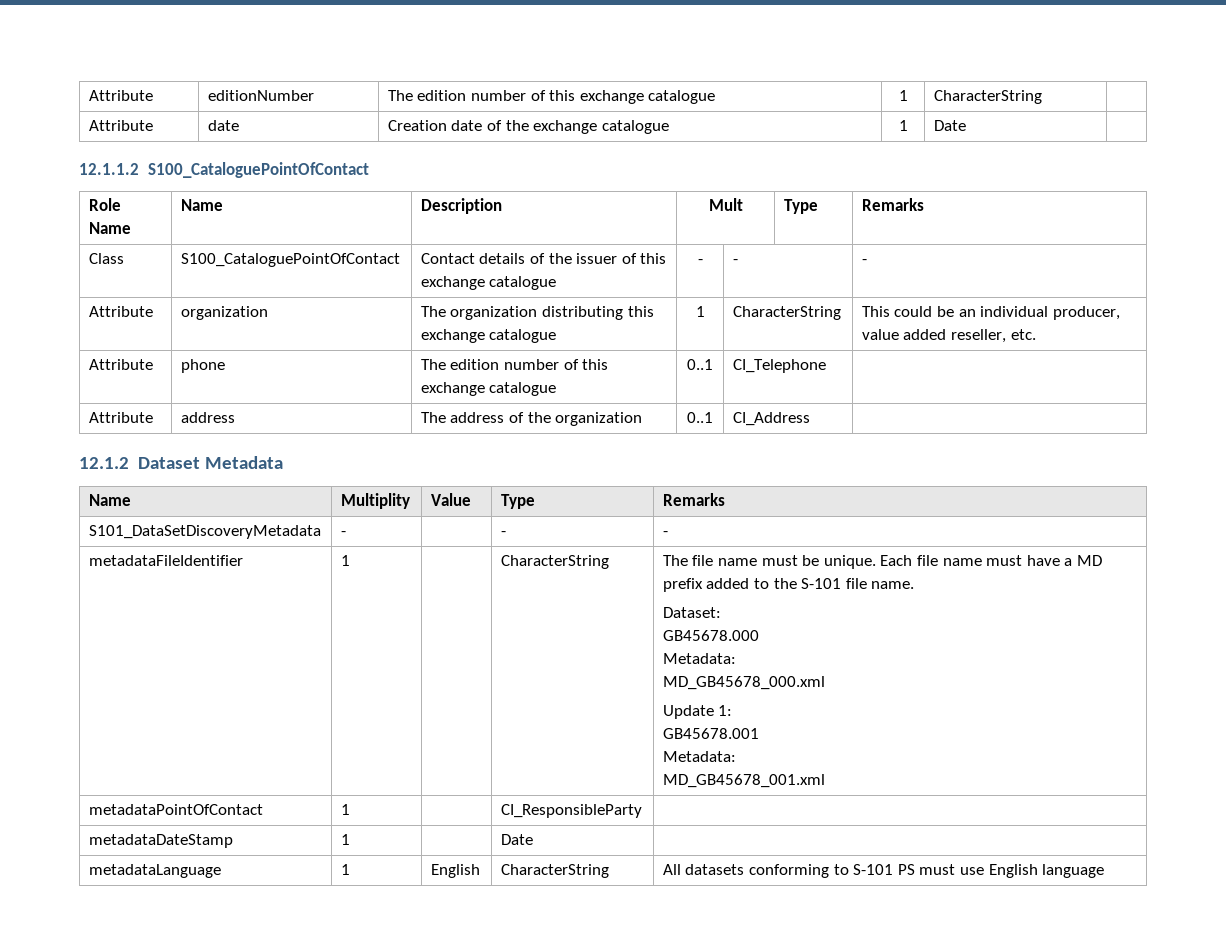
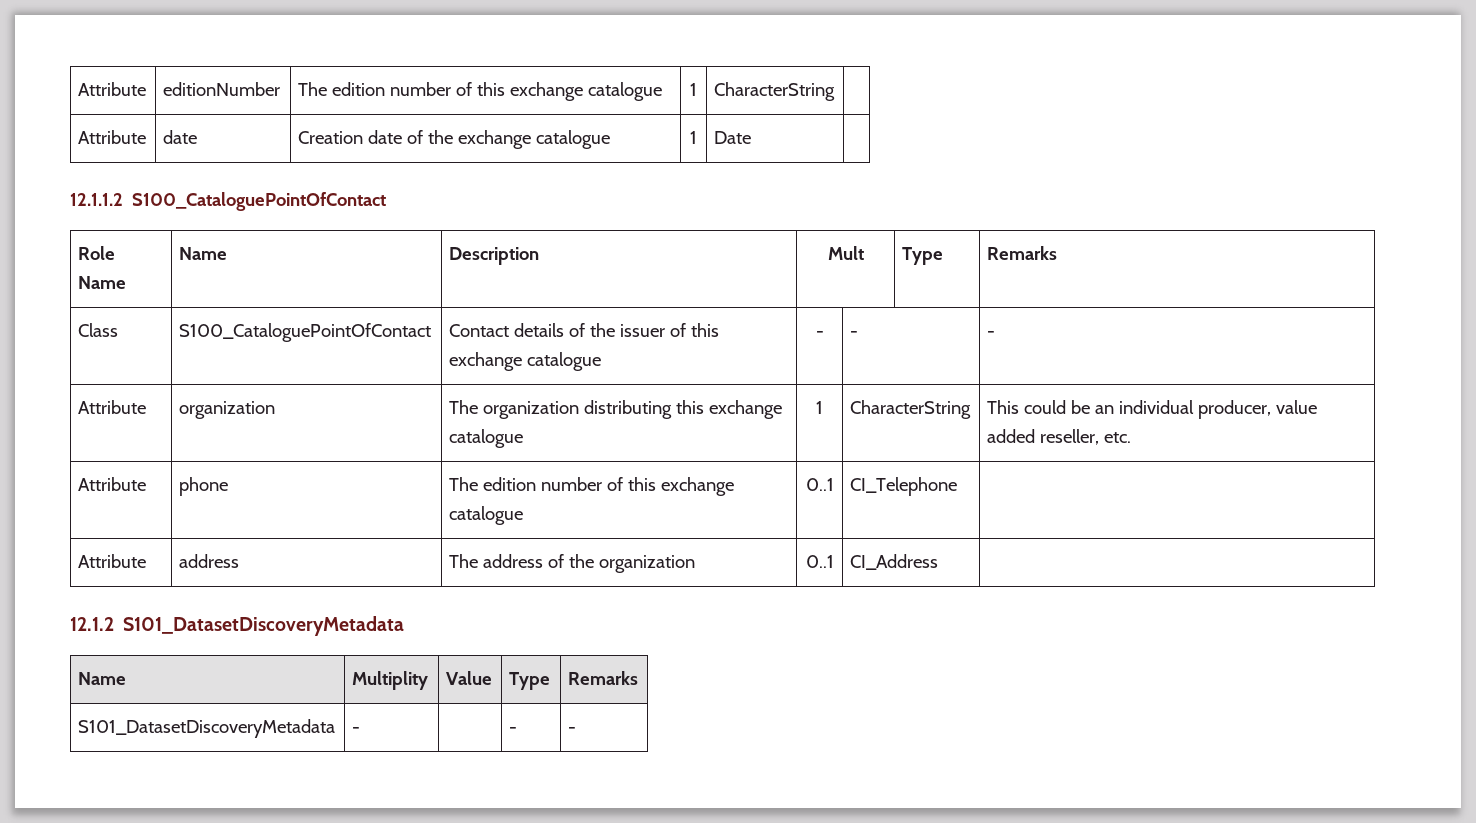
[137,456,283,469] Dataset Metadata -> [123,616,405,636] S101_DatasetDiscoveryMetadata
[88,525,321,539] S101_DataSetDiscoveryMetadata -> [78,719,336,738] S101_DatasetDiscoveryMetadata
[88,555,243,566] [340,555,350,566] [500,555,609,569] [662,555,1102,569] [662,578,915,592] [662,607,721,618] [662,630,759,641] [662,653,736,664] [662,676,825,690] [662,705,733,719] [662,728,759,739] [662,751,736,762] [662,774,825,788] [88,804,263,815] [340,804,350,815] [500,804,642,818] [88,834,233,848] [340,834,350,845] [500,834,533,845] [88,864,221,878] [340,864,350,875] [430,864,480,878] [500,864,609,878] [662,864,1105,878] // metadataFileIdentifier | 1 | | CharacterString | The file name must be unique. Each file name must have a MD prefix added to the S-101 file name. // Dataset: // GB45678.000 // Metadata: // MD_GB45678_000.xml // Update 1: // GB45678.001 // Metadata: // MD_GB45678_001.xml // metadataPointOfContact | 1 | | CI_ResponsibleParty | // metadataDateStamp | 1 | | Date | // metadataLanguage | 1 | English | CharacterString | All datasets conforming to S-101 PS must use English language -> (577, 730) none

